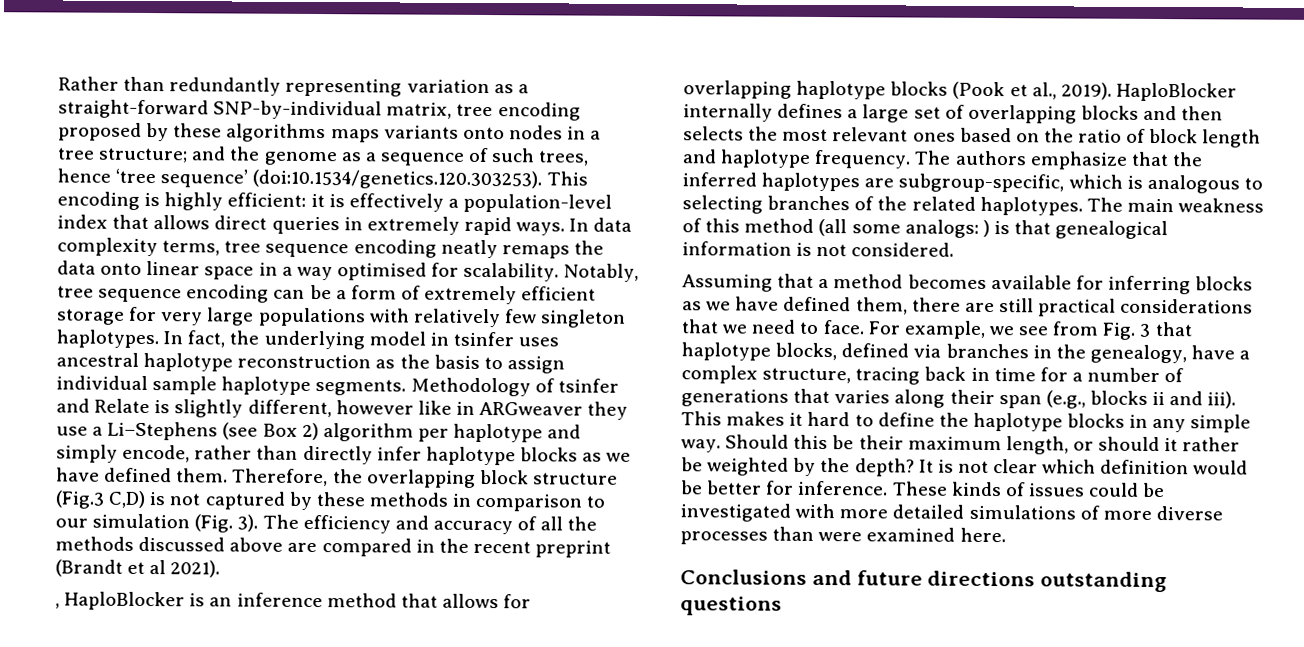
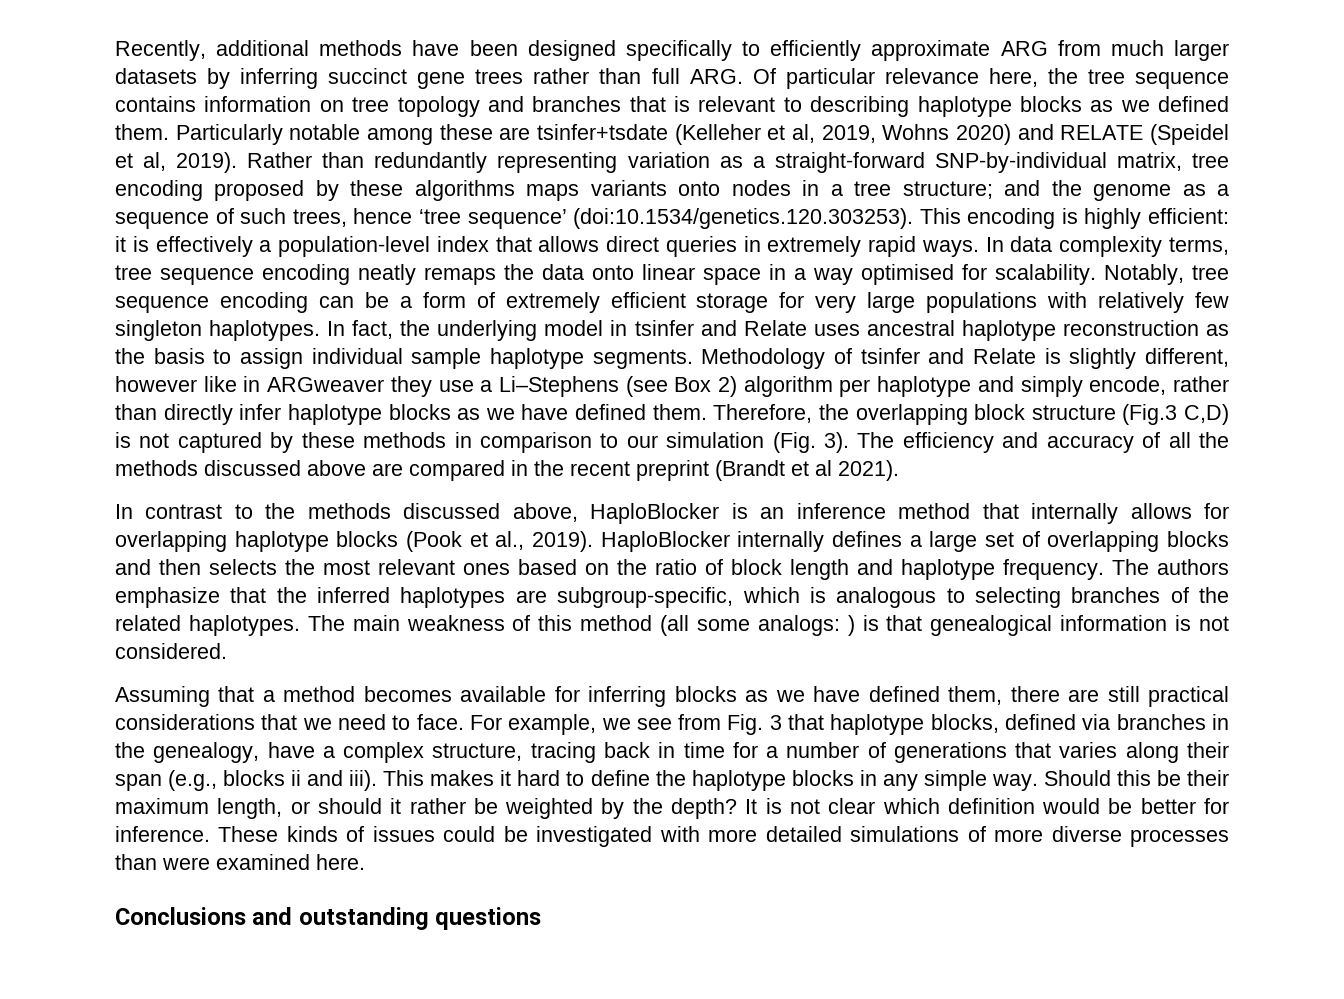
(58, 83) none -> [115,40,1230,61] [115,68,1229,89] [115,96,1229,117] [115,124,1229,145] [115,152,238,173] Recently, additional methods have been designed specifically to efficiently approximate ARG from much larger datasets by inferring succinct gene trees rather than full ARG. Of particular relevance here, the tree sequence contains information on tree topology and branches that is relevant to describing haplotype blocks as we defined them. Particularly notable among these are tsinfer+tsdate (Kelleher et al, 2019, Wohns 2020) and RELATE (Speidel et al, 2019).
(514, 339) none -> [700,320,807,336] and Relate
[55,603,60,609] , -> [115,503,578,522] In contrast to the methods discussed above,
(438, 600) none -> [1031,503,1119,524] internally
[856,570,1036,587] future directions -> (293, 916) none

